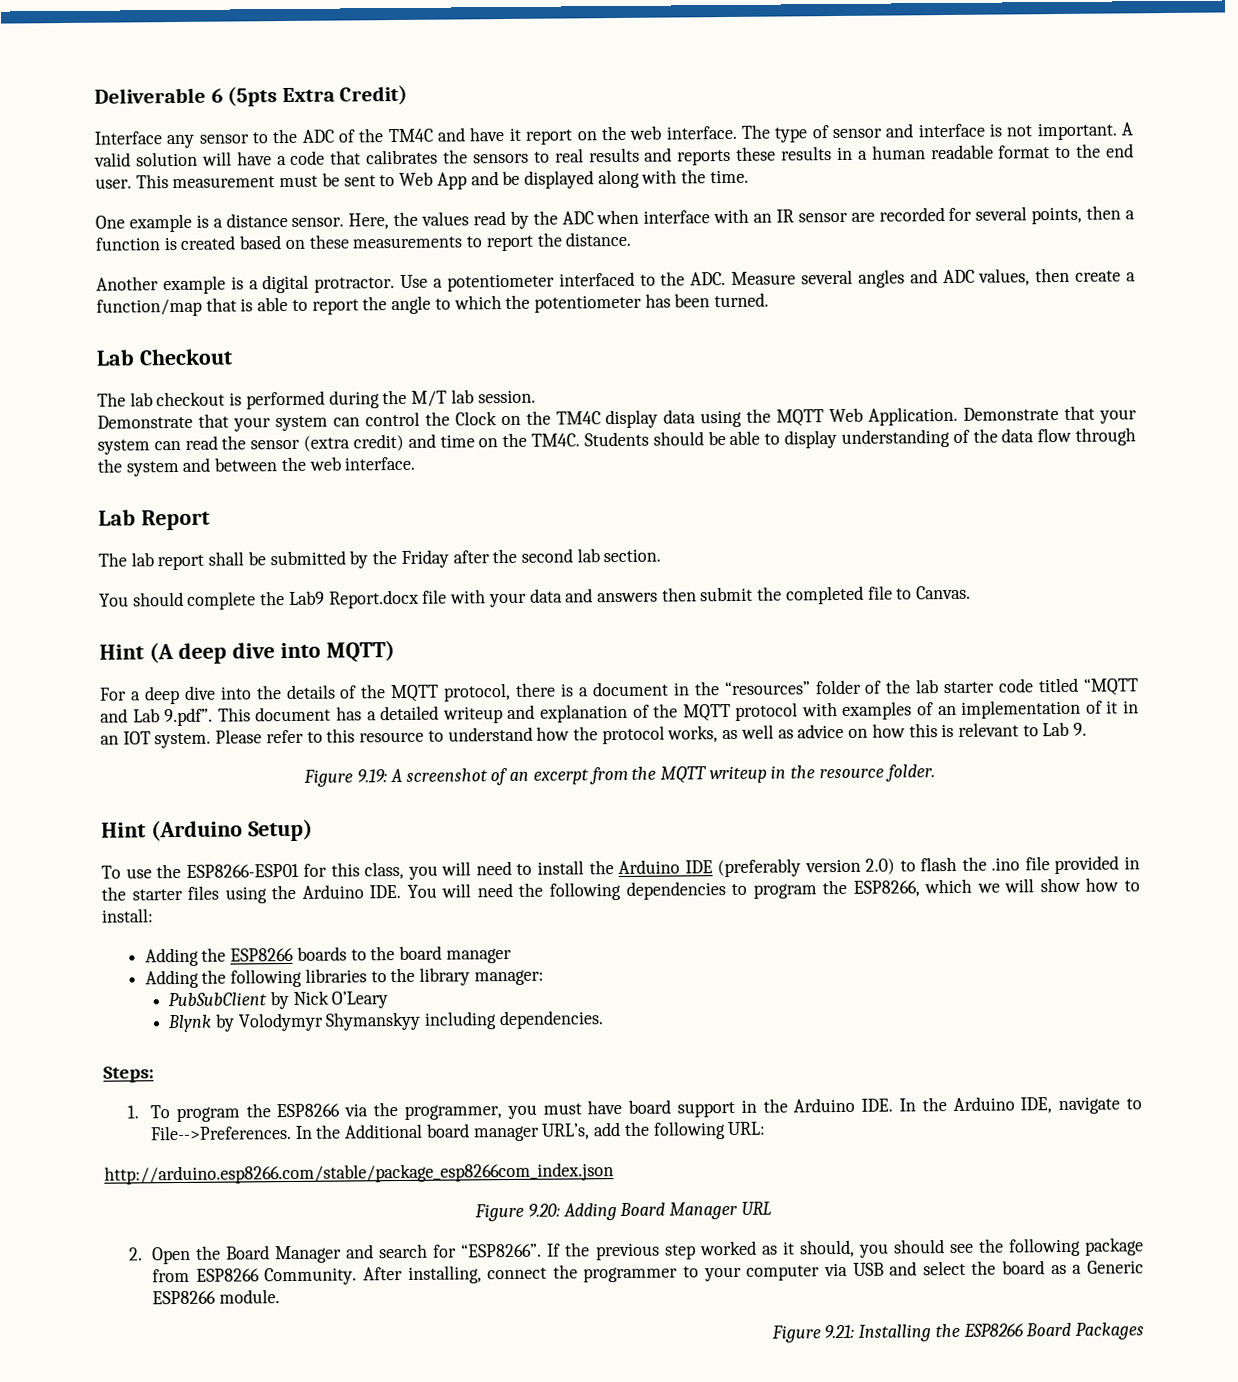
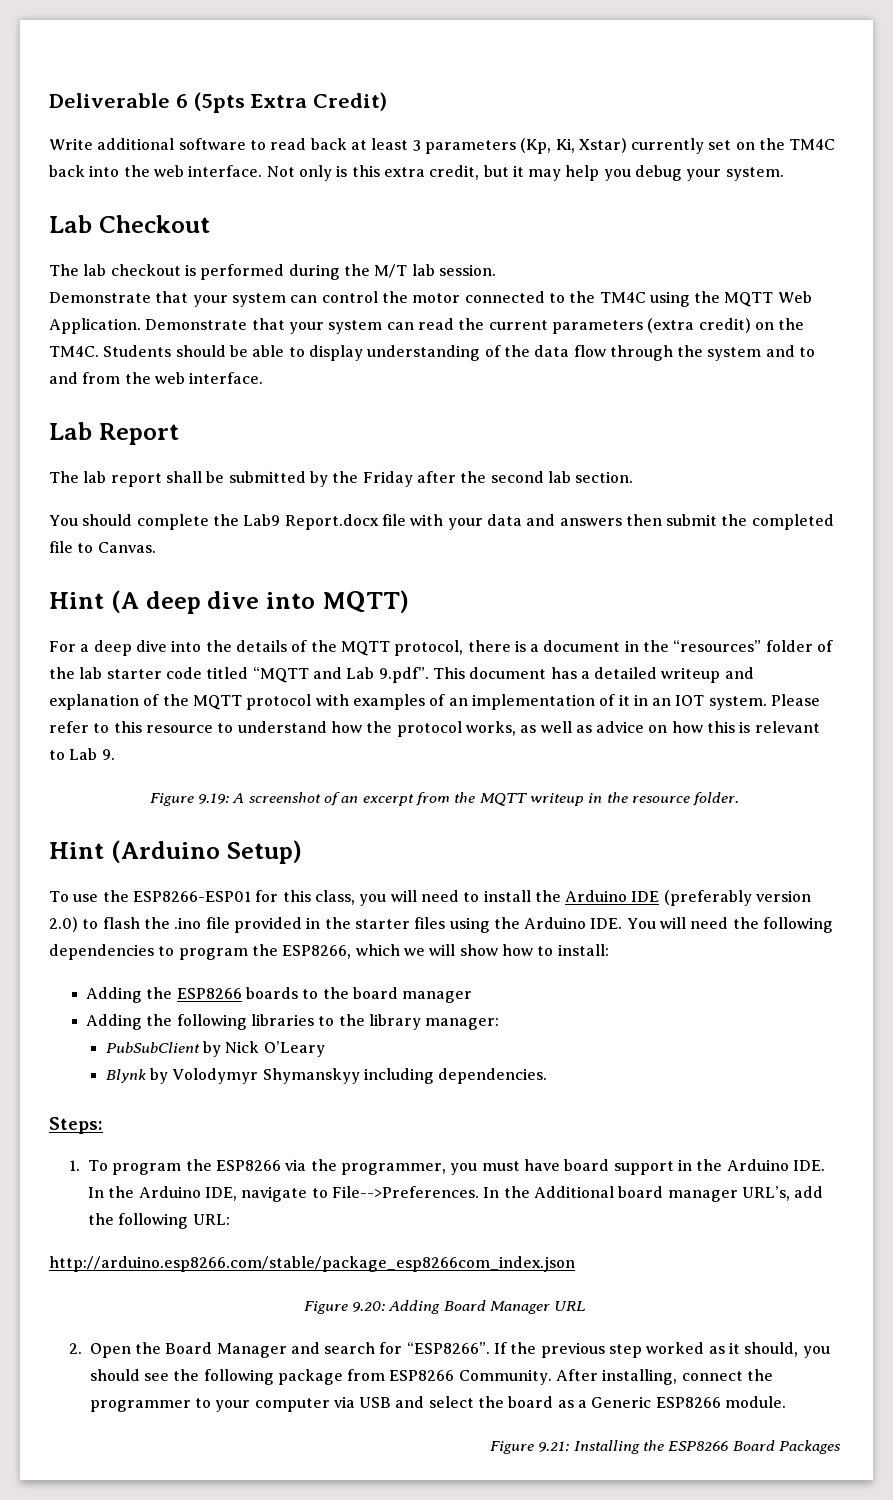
[94,122,1133,149] [94,143,1134,167] [95,169,749,190] [95,205,1135,233] [95,231,632,252] [96,267,1137,295] [96,292,770,317] Interface any sensor to the ADC of the TM4C and have it report on the web interface. The type of sensor and interface is not important. A valid solution will have a code that calibrates the sensors to real results and reports these results in a human readable format to the end user. This measurement must be sent to Web App and be displayed along with the time. // One example is a distance sensor. Here, the values read by the ADC when interface with an IR sensor are recorded for several points, then a function is created based on these measurements to report the distance. // Another example is a digital protractor. Use a potentiometer interfaced to the ADC. Measure several angles and ADC values, then create a function/map that is able to report the angle to which the potentiometer has been turned. -> [49,138,836,154] [49,165,784,181] Write additional software to read back at least 3 parameters (Kp, Ki, Xstar) currently set on the TM4C back into the web interface. Not only is this extra credit, but it may help you debug your system.
[454,409,697,429] Clock on the TM4C display data -> [412,291,646,303] motor connected to the TM4C
[250,433,475,452] sensor (extra credit) and time -> [488,318,751,334] current parameters (extra credit)
[214,457,278,472] between -> [799,347,816,357] [49,372,121,384] to and from

